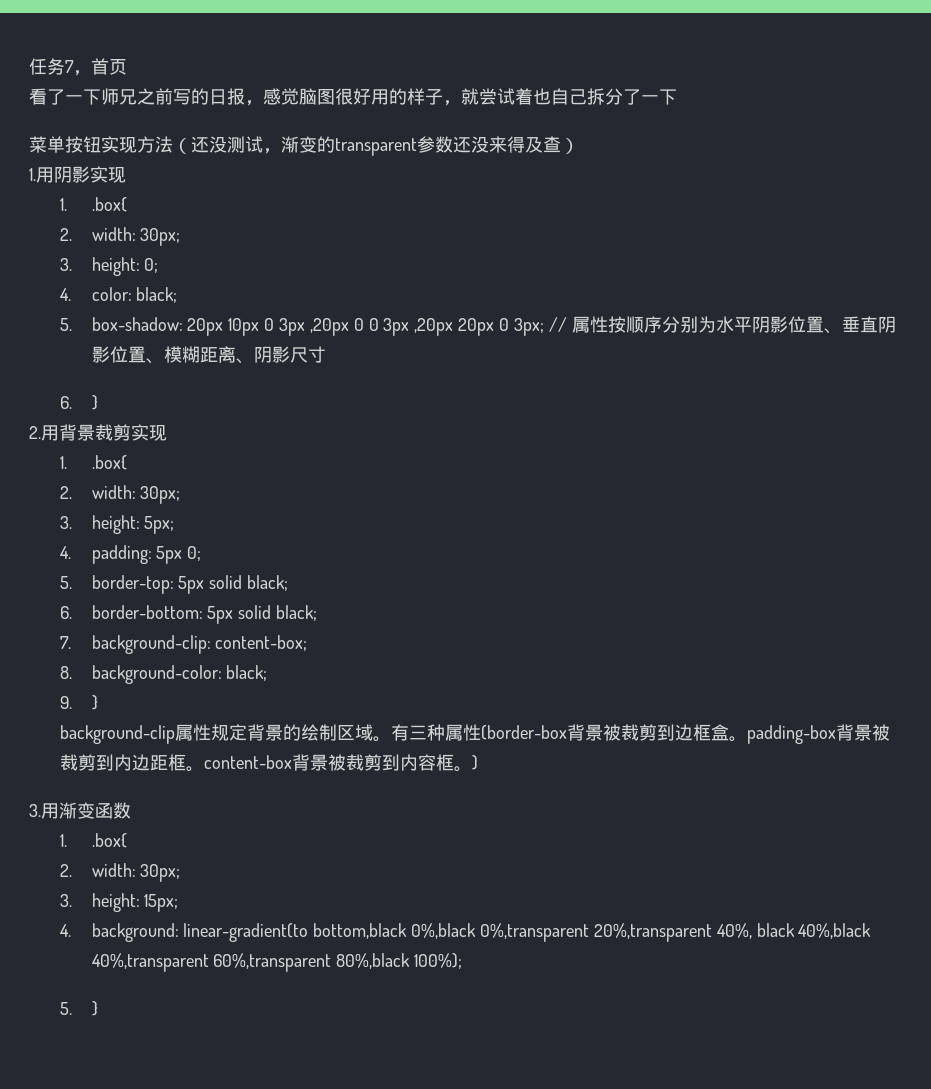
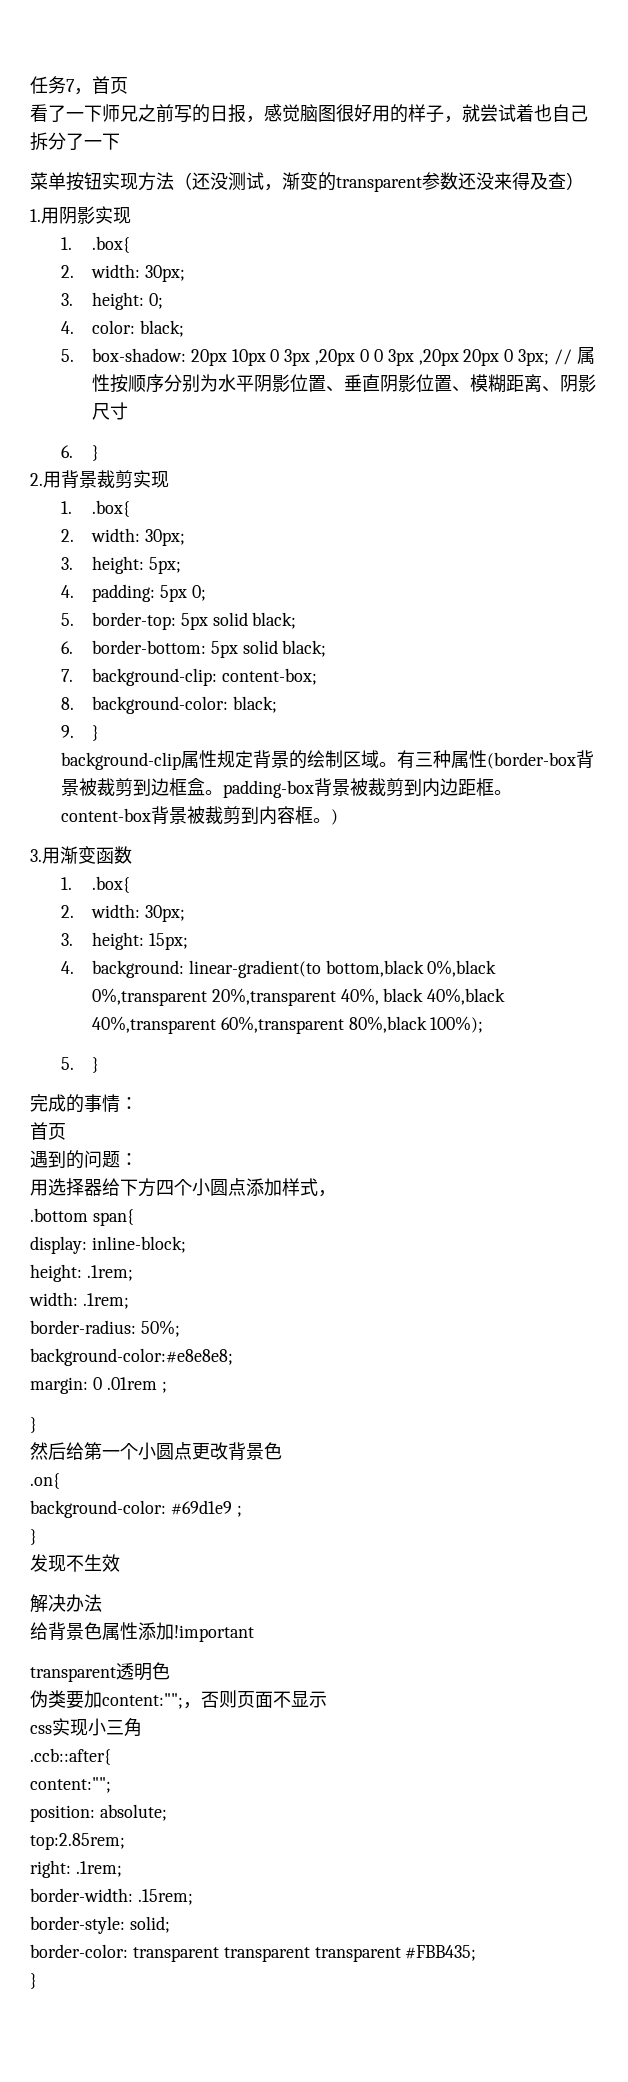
(98, 1008) none -> [30,1094,138,1113] [30,1122,66,1140] [30,1150,138,1169] [30,1178,336,1197] [30,1208,134,1226] [30,1236,186,1254] [30,1264,133,1282] [29,1292,129,1309] [30,1320,180,1337] [30,1348,233,1366] [30,1377,167,1394] [30,1417,37,1433] [30,1442,282,1460] [30,1473,60,1489] [30,1500,242,1518] [30,1529,37,1545] [30,1554,120,1572] [30,1594,102,1613] [30,1622,254,1642] [30,1662,170,1682] [30,1690,327,1709] [30,1718,142,1737] [30,1748,111,1765] [30,1777,111,1793] [30,1804,167,1822] [30,1833,125,1850] [30,1860,122,1878] [30,1888,193,1905] [30,1916,170,1934] [30,1944,477,1962] [30,1973,37,1989] // 完成的事情： // 首页 // 遇到的问题： // 用选择器给下方四个小圆点添加样式， // .bottom span{ // display: inline-block; // height: .1rem; // width: .1rem; // border-radius: 50%; // background-color:#e8e8e8; // margin: 0 .01rem ; // } // 然后给第一个小圆点更改背景色 // .on{ // background-color: #69d1e9 ; // } // 发现不生效 // 解决办法 // 给背景色属性添加!important // transparent透明色 // 伪类要加content:"";，否则页面不显示 // css实现小三角 // .ccb::after{ // content:""; // position: absolute; // top:2.85rem; // right: .1rem; // border-width: .15rem; // border-style: solid; // border-color: transparent transparent transparent #FBB435; // }

